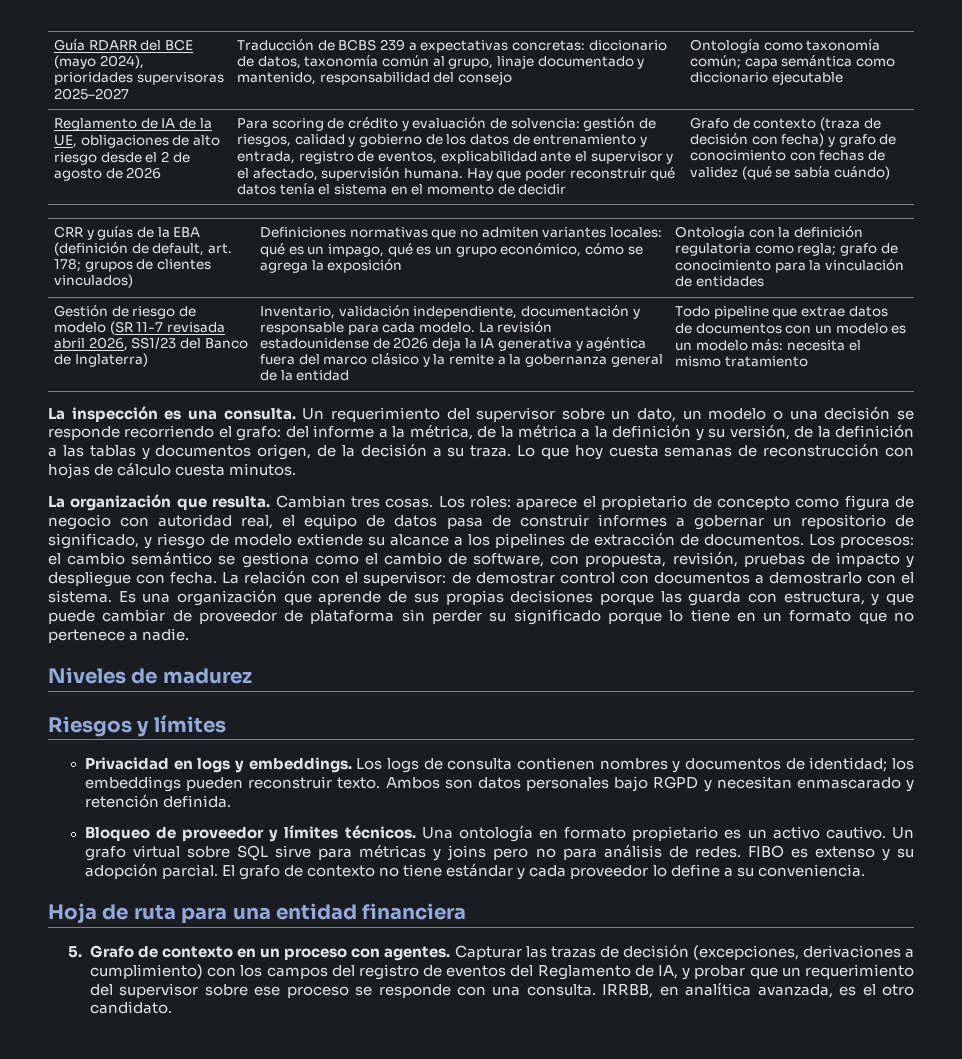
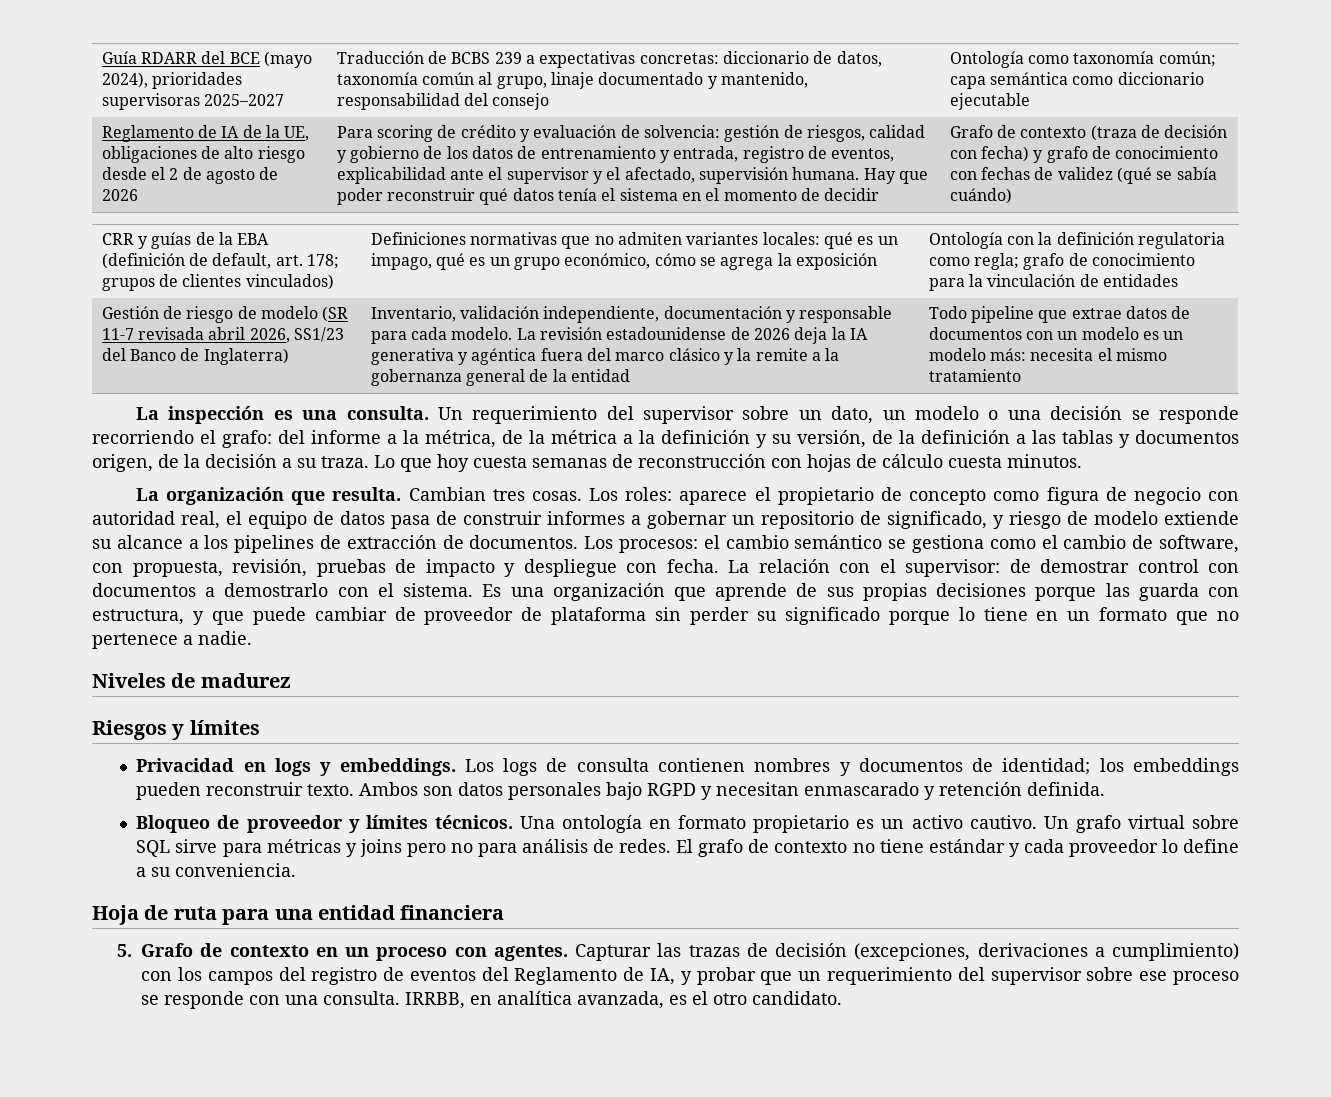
[747,845,915,861] [84,863,218,879] FIBO es extenso y su adopción parcial. -> (672, 846) none

